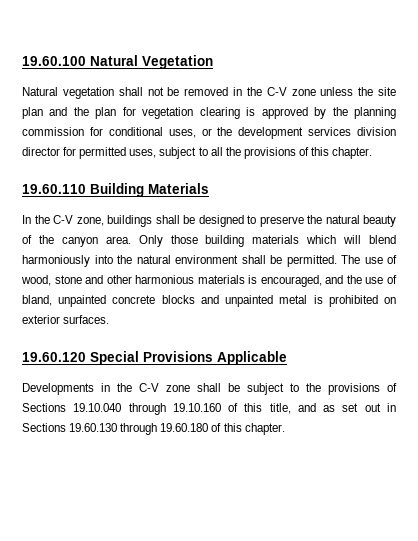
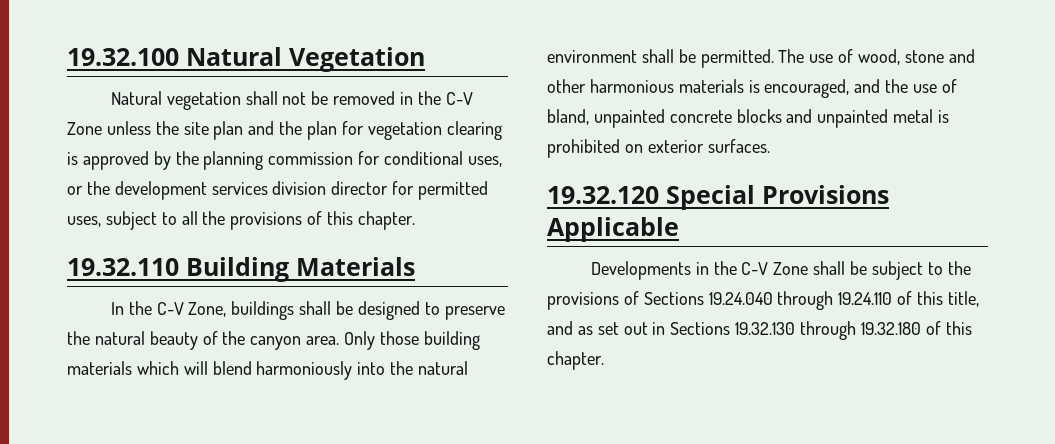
[22,56,86,66] 19.60.100 -> [67,48,179,66] 19.32.100
[291,89,316,96] zone -> [67,122,102,135] Zone
[22,184,86,194] 19.60.110 -> [67,258,179,276] 19.32.110
[76,217,104,226] zone, -> [188,302,227,317] Zone,
[22,352,86,362] 19.60.120 -> [547,186,659,204] 19.32.120
[166,385,190,392] zone -> [773,262,809,275] Zone
[73,403,221,415] 19.10.040 through 19.10.160 -> [708,291,893,310] 19.24.040 through 19.24.110
[69,423,209,435] 19.60.130 through 19.60.180 -> [735,321,921,340] 19.32.130 through 19.32.180

